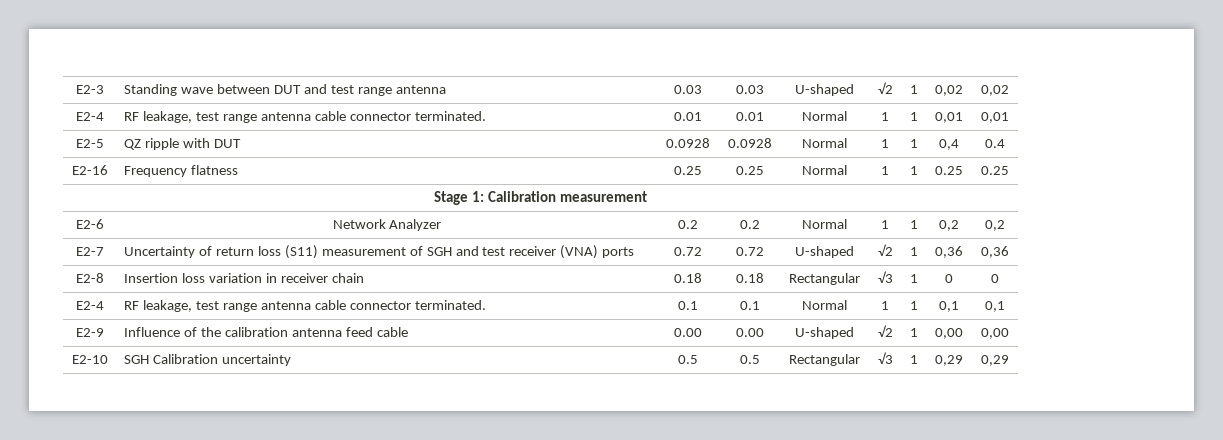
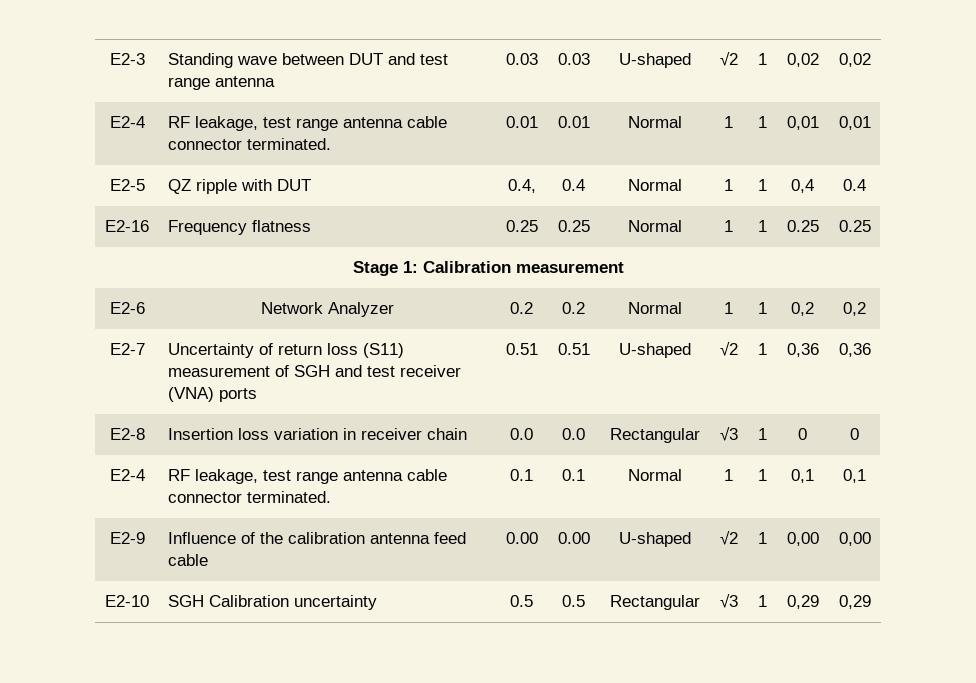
[666,138,710,148] [727,138,772,148] 0.0928 | 0.0928 -> [507,179,536,193] [562,179,585,191] 0.4, | 0.4
[674,247,702,256] [735,247,764,256] 0.72 | 0.72 -> [505,343,538,355] [557,343,590,355] 0.51 | 0.51
[674,273,702,283] [735,273,764,283] 0.18 | 0.18 -> [510,428,533,440] [562,428,585,440] 0.0 | 0.0

